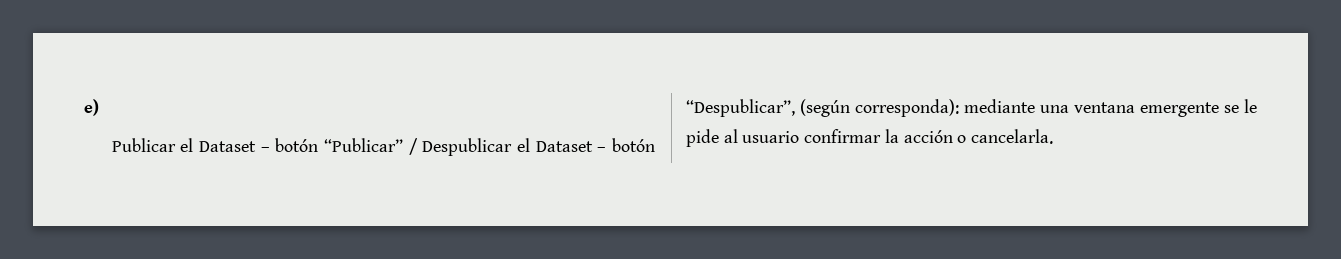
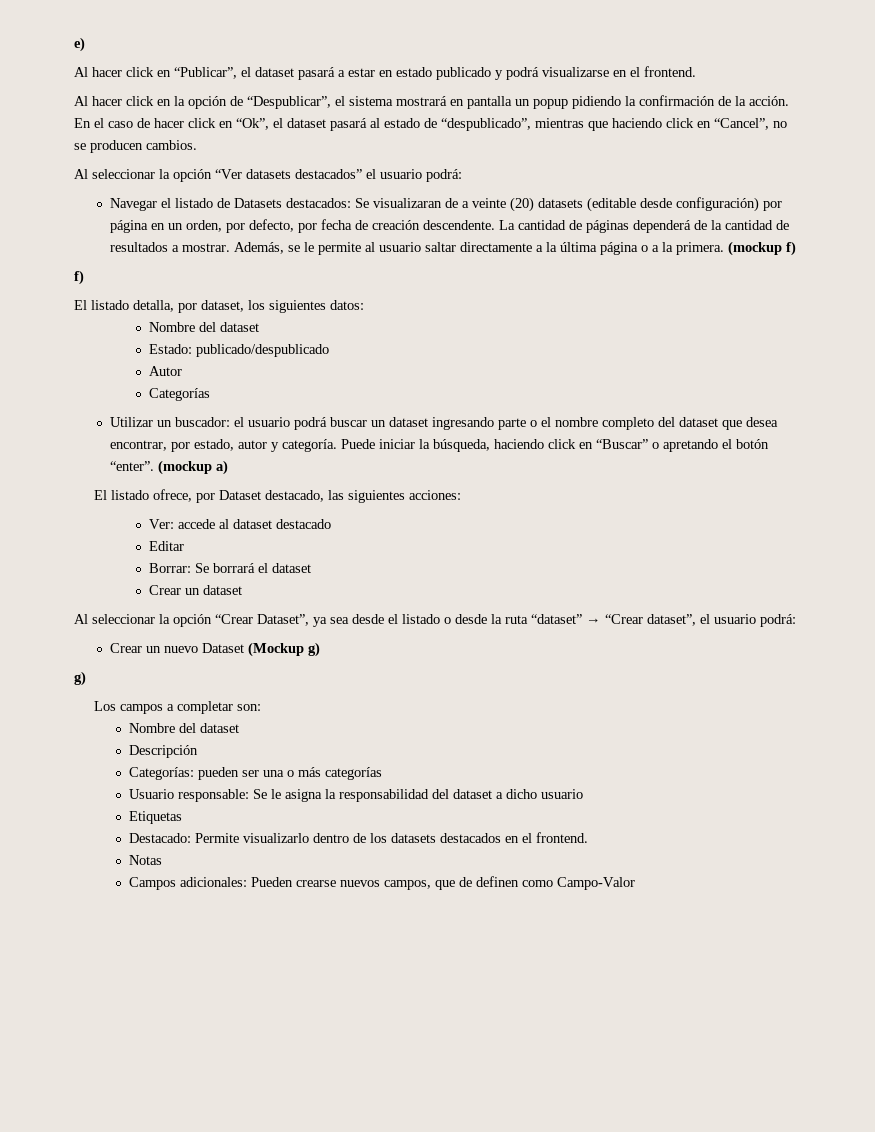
[111,138,655,156] [686,99,1219,117] Publicar el Dataset – botón “Publicar” / Despublicar el Dataset – botón “Despublicar”, (según corresponda): mediante una ventana emergente -> [74,66,696,80] [74,95,789,109] [74,118,787,131] [74,140,197,153] [74,169,462,182] [109,197,782,212] [109,219,789,233] [109,242,284,254] Al hacer click en “Publicar”, el dataset pasará a estar en estado publicado y podrá visualizarse en el frontend. // Al hacer click en la opción de “Despublicar”, el sistema mostrará en pantalla un popup pidiendo la confirmación de la acción. En el caso de hacer click en “Ok”, el dataset pasará al estado de “despublicado”, mientras que haciendo click en “Cancel”, no se producen cambios. // Al seleccionar la opción “Ver datasets destacados” el usuario podrá: // Navegar el listado de Datasets destacados: Se visualizaran de a veinte (20) datasets (editable desde configuración) por página en un orden, por defecto, por fecha de creación descendente. La cantidad de páginas dependerá de la cantidad de resultados a mostrar. Además,
[686,129,719,147] pide -> [317,242,361,255] permite
[804,129,1054,144] confirmar la acción o cancelarla. -> [424,241,796,256] [74,270,84,285] [74,300,364,313] [149,322,260,332] [149,344,330,357] [149,366,183,376] [149,388,211,401] [109,417,778,430] [109,439,769,452] [109,460,228,475] [93,489,461,503] [149,519,332,529] [149,541,185,551] [149,563,312,573] [149,585,243,595] [74,614,796,627] [109,642,320,657] [74,671,86,686] [93,701,261,714] [129,723,240,733] [129,745,199,758] [129,767,383,780] [129,789,584,802] [129,811,183,824] [129,832,589,843] [129,855,163,865] [129,876,636,890] saltar directamente a la última página o a la primera. (mockup f) // f) // El listado detalla, por dataset, los siguientes datos: // Nombre del dataset // Estado: publicado/despublicado // Autor // Categorías // Utilizar un buscador: el usuario podrá buscar un dataset ingresando parte o el nombre completo del dataset que desea encontrar, por estado, autor y categoría. Puede iniciar la búsqueda, haciendo click en “Buscar” o apretando el botón “enter”. (mockup a) // El listado ofrece, por Dataset destacado, las siguientes acciones: // Ver: accede al dataset destacado // Editar // Borrar: Se borrará el dataset // Crear un dataset // Al seleccionar la opción “Crear Dataset”, ya sea desde el listado o desde la ruta “dataset” → “Crear dataset”, el usuario podrá: // Crear un nuevo Dataset (Mockup g) // g) // Los campos a completar son: // Nombre del dataset // Descripción // Categorías: pueden ser una o más categorías // Usuario responsable: Se le asigna la responsabilidad del dataset a dicho usuario // Etiquetas // Destacado: Permite visualizarlo dentro de los datasets destacados en el frontend. // Notas // Campos adicionales: Pueden crearse nuevos campos, que de definen como Campo-Valor

